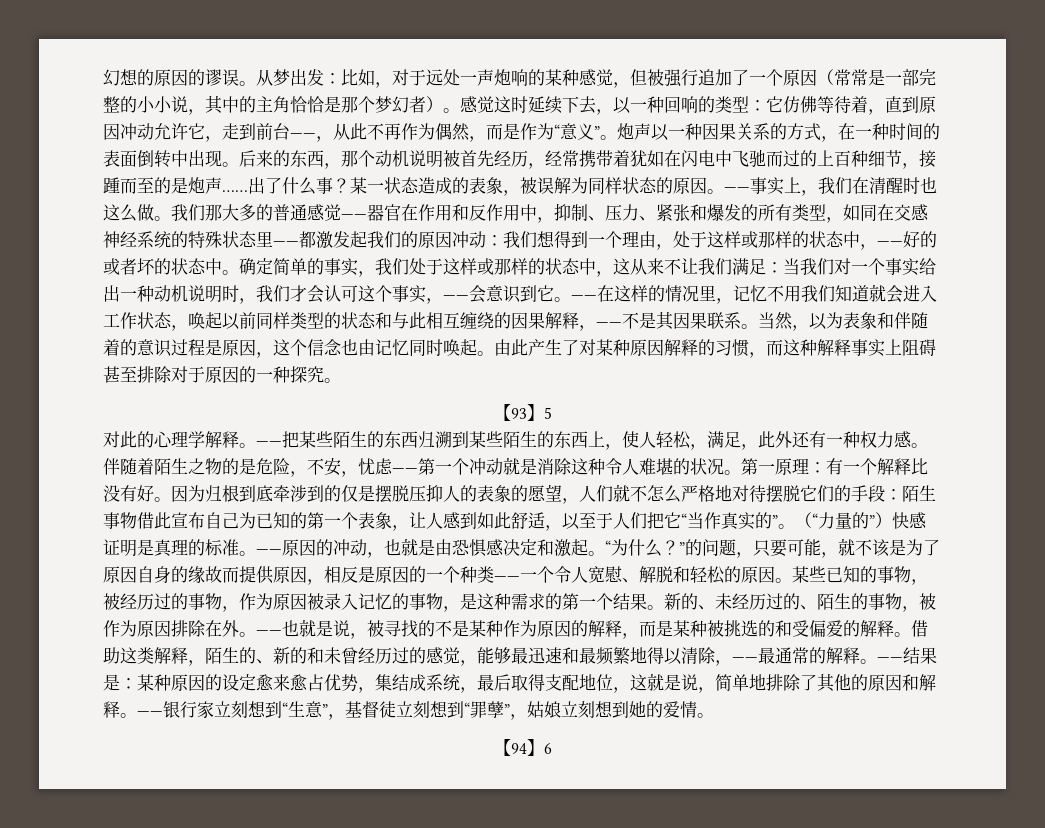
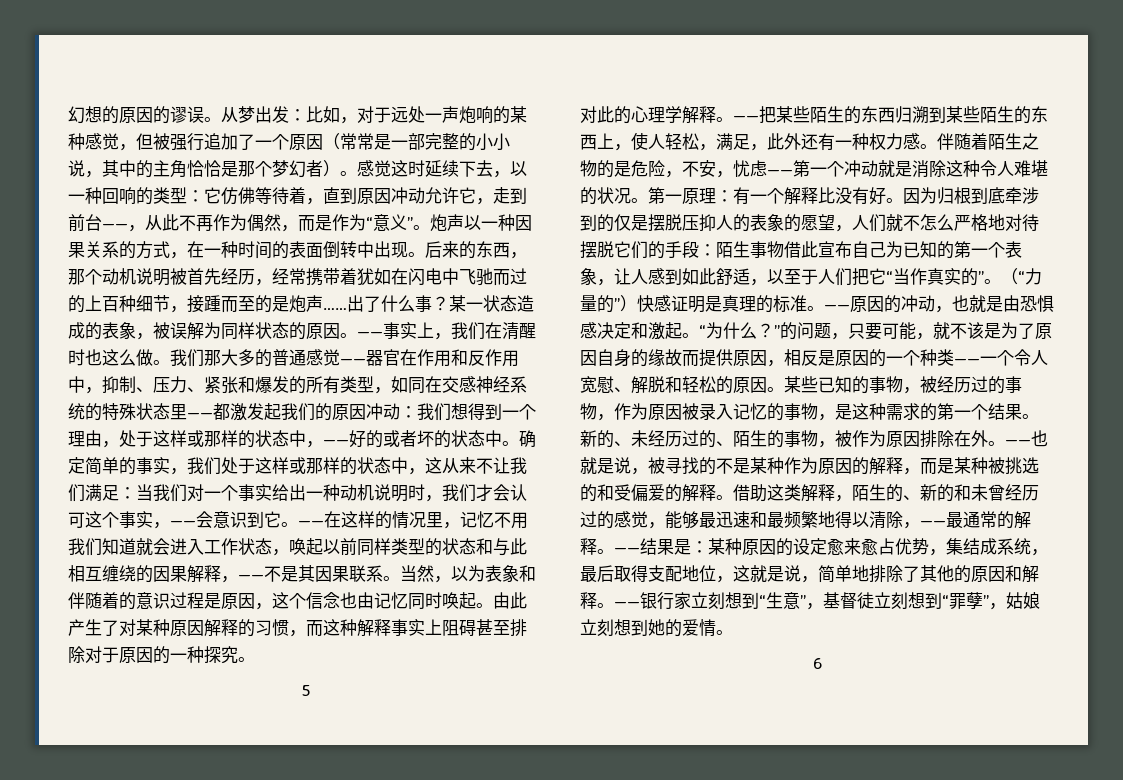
[493,404,544,421] 【93】 -> (255, 659) none
[493,739,544,756] 【94】 -> (733, 632) none

